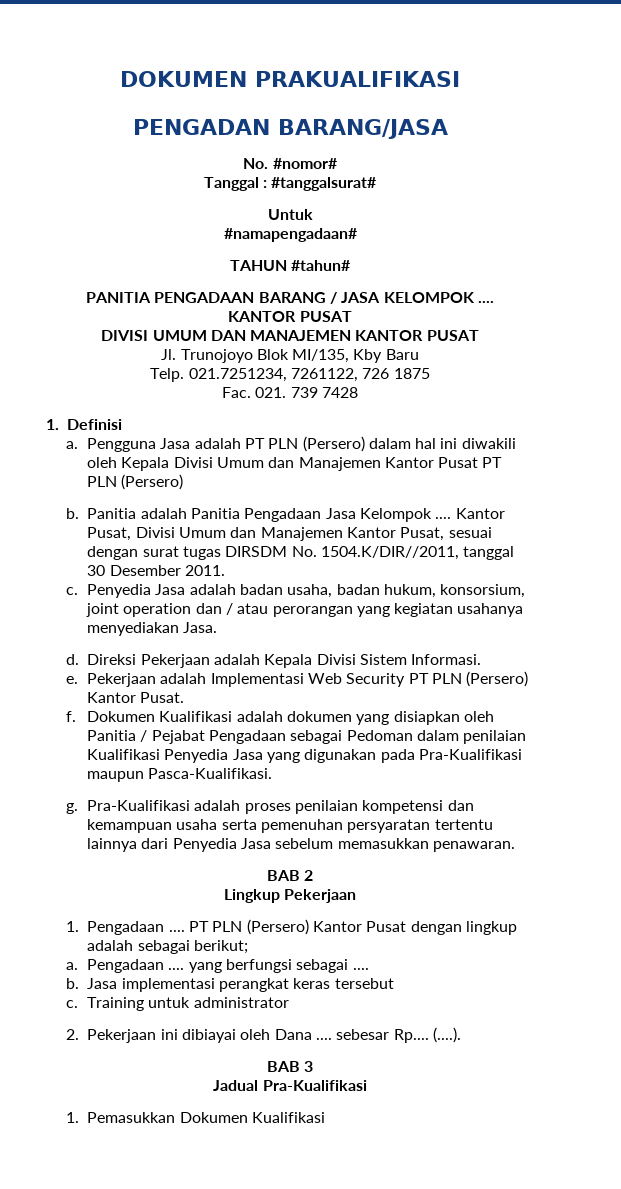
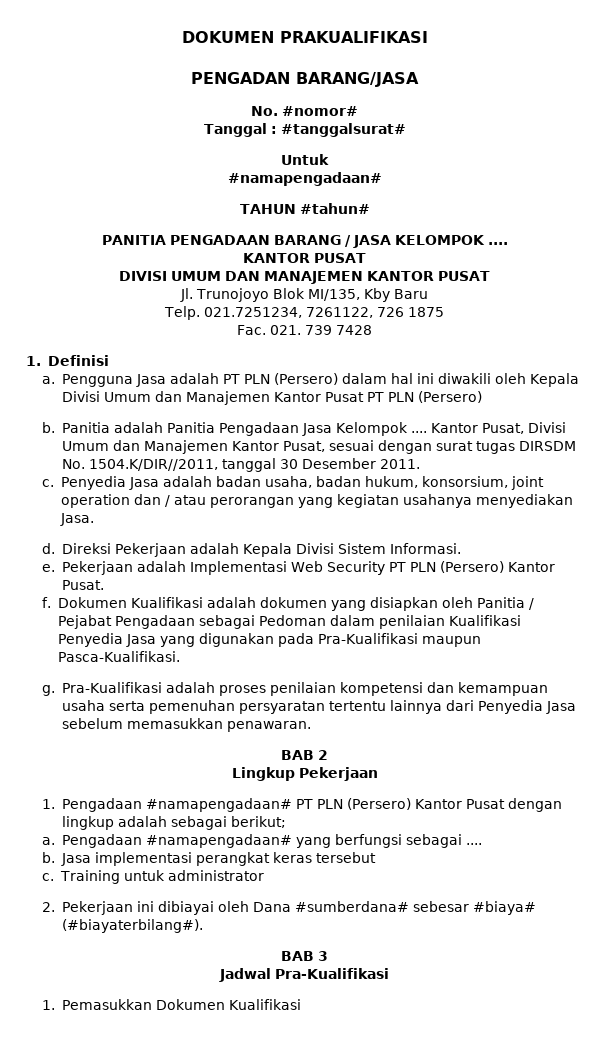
[168,930,185,932] .... -> [145,798,292,812] #namapengadaan#
[168,968,185,970] .... -> [145,834,292,848] #namapengadaan#
[316,1027,462,1043] .... sebesar Rp.... (....). -> [294,901,536,915] [61,919,203,933] #sumberdana# sebesar #biaya# (#biayaterbilang#).
[213,1080,259,1091] Jadual -> [219,968,271,982] Jadwal

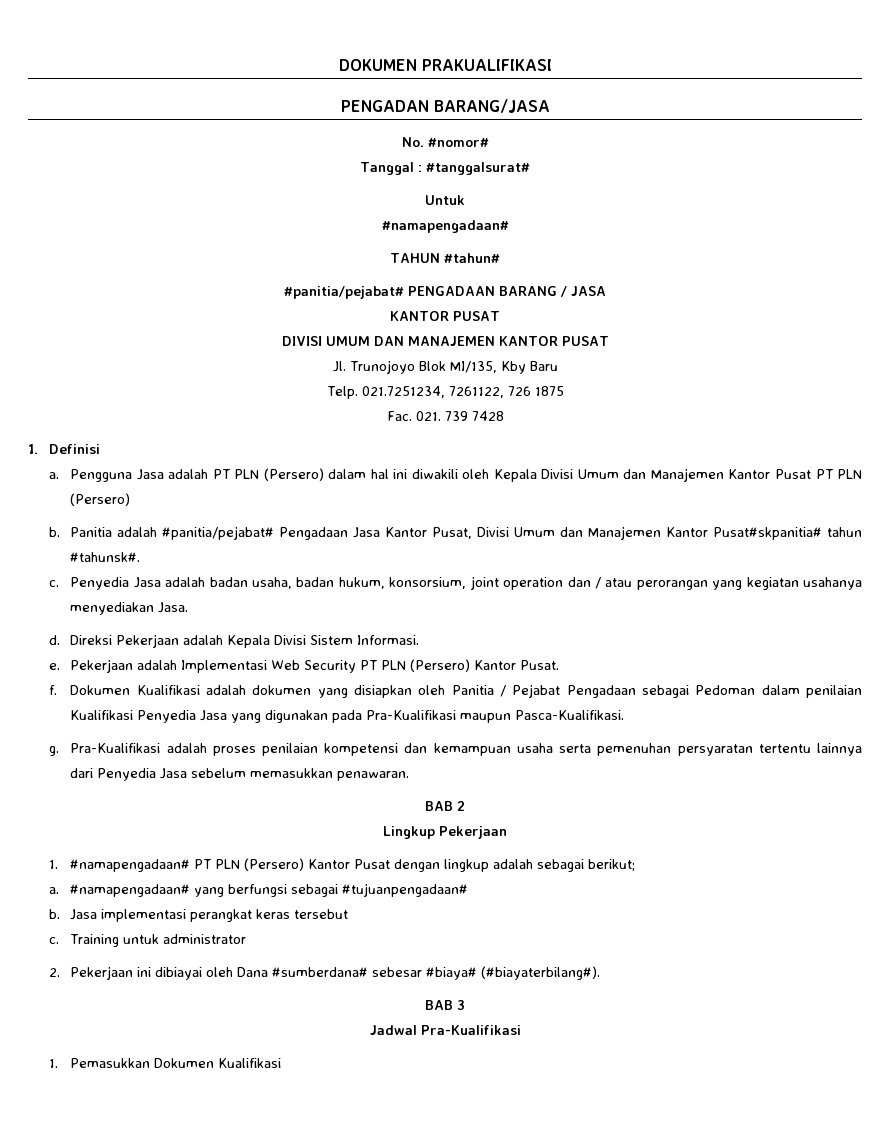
[101,235,166,245] PANITIA -> [284,286,404,299] #panitia/pejabat#
[394,235,508,245] KELOMPOK .... -> (606, 291) none
[166,422,215,433] Panitia -> [162,526,275,540] #panitia/pejabat#
[335,422,427,436] Kelompok .... -> (381, 532) none
[282,440,576,454] [61,458,420,472] Pusat, sesuai dengan surat tugas DIRSDM No. 1504.K/DIR//2011, tanggal 30 Desember 2011. -> [713,527,863,540] [70,552,141,562] Pusat#skpanitia# tahun #tahunsk#.
[61,798,142,812] Pengadaan -> (59, 864) none
[61,834,142,848] Pengadaan -> (60, 890) none
[465,843,482,845] .... -> [342,883,469,897] #tujuanpengadaan#

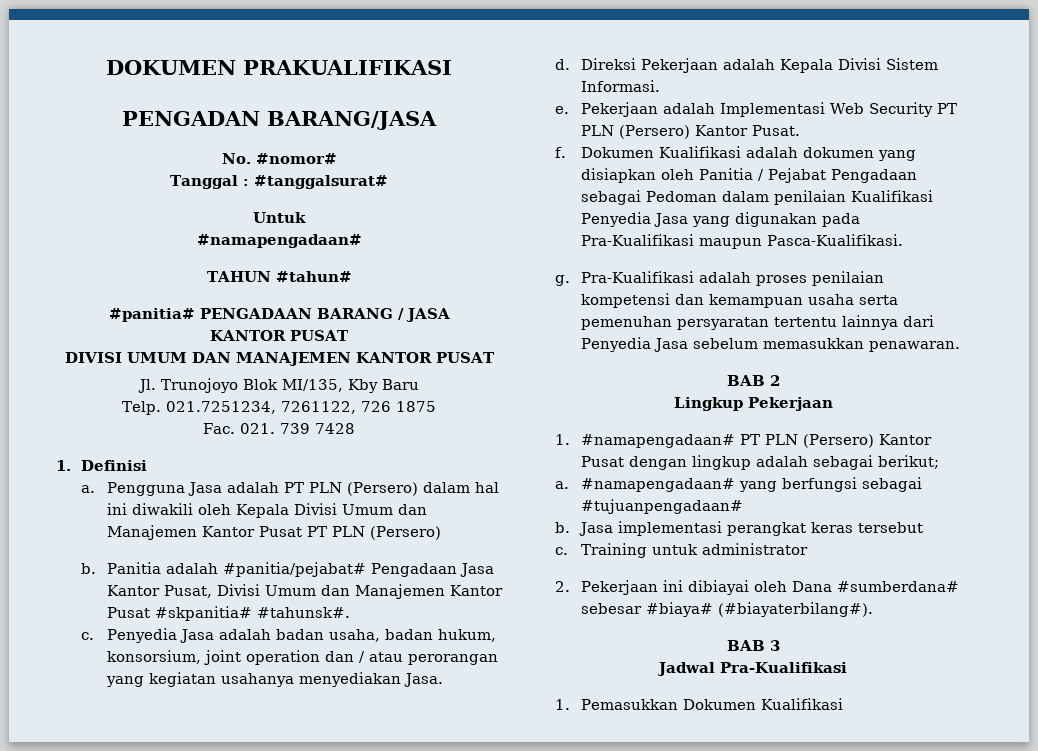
[284,286,404,299] #panitia/pejabat# -> [108,308,195,322] #panitia#
[713,527,863,540] Pusat#skpanitia# tahun -> [106,606,252,621] Pusat #skpanitia#

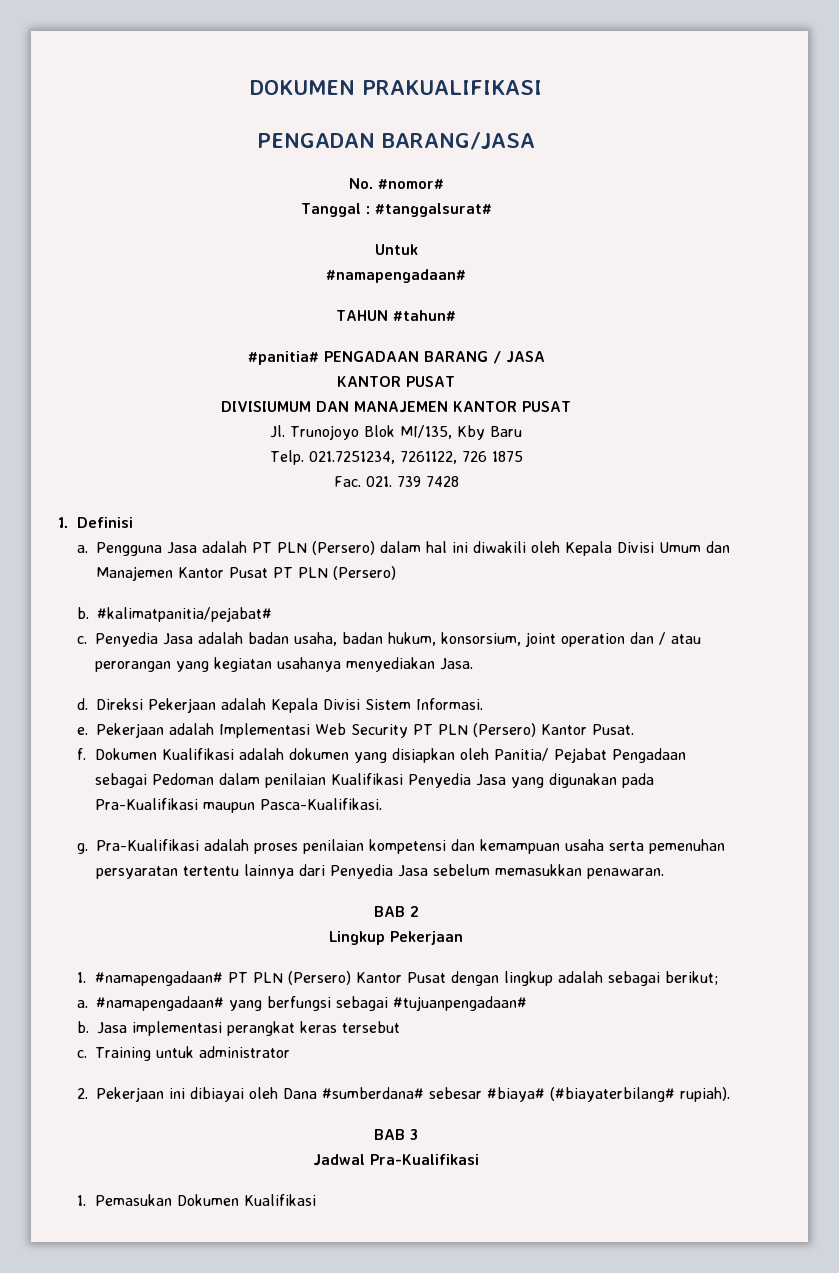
[64,352,187,363] DIVISI UMUM -> [221,401,311,412] DIVISIUMUM
[106,562,494,577] [106,584,503,599] [106,606,350,621] Panitia adalah #panitia/pejabat# Pengadaan Jasa Kantor Pusat, Divisi Umum dan Manajemen Kantor Pusat #skpanitia# #tahunsk#. -> [96,607,272,622] #kalimatpanitia/pejabat#
[698,168,764,181] Panitia / -> [494,748,550,761] Panitia/
[717,602,873,617] (#biayaterbilang#). -> [549,1087,730,1102] (#biayaterbilang# rupiah).
[580,699,678,710] Pemasukkan -> [95,1194,173,1206] Pemasukan

